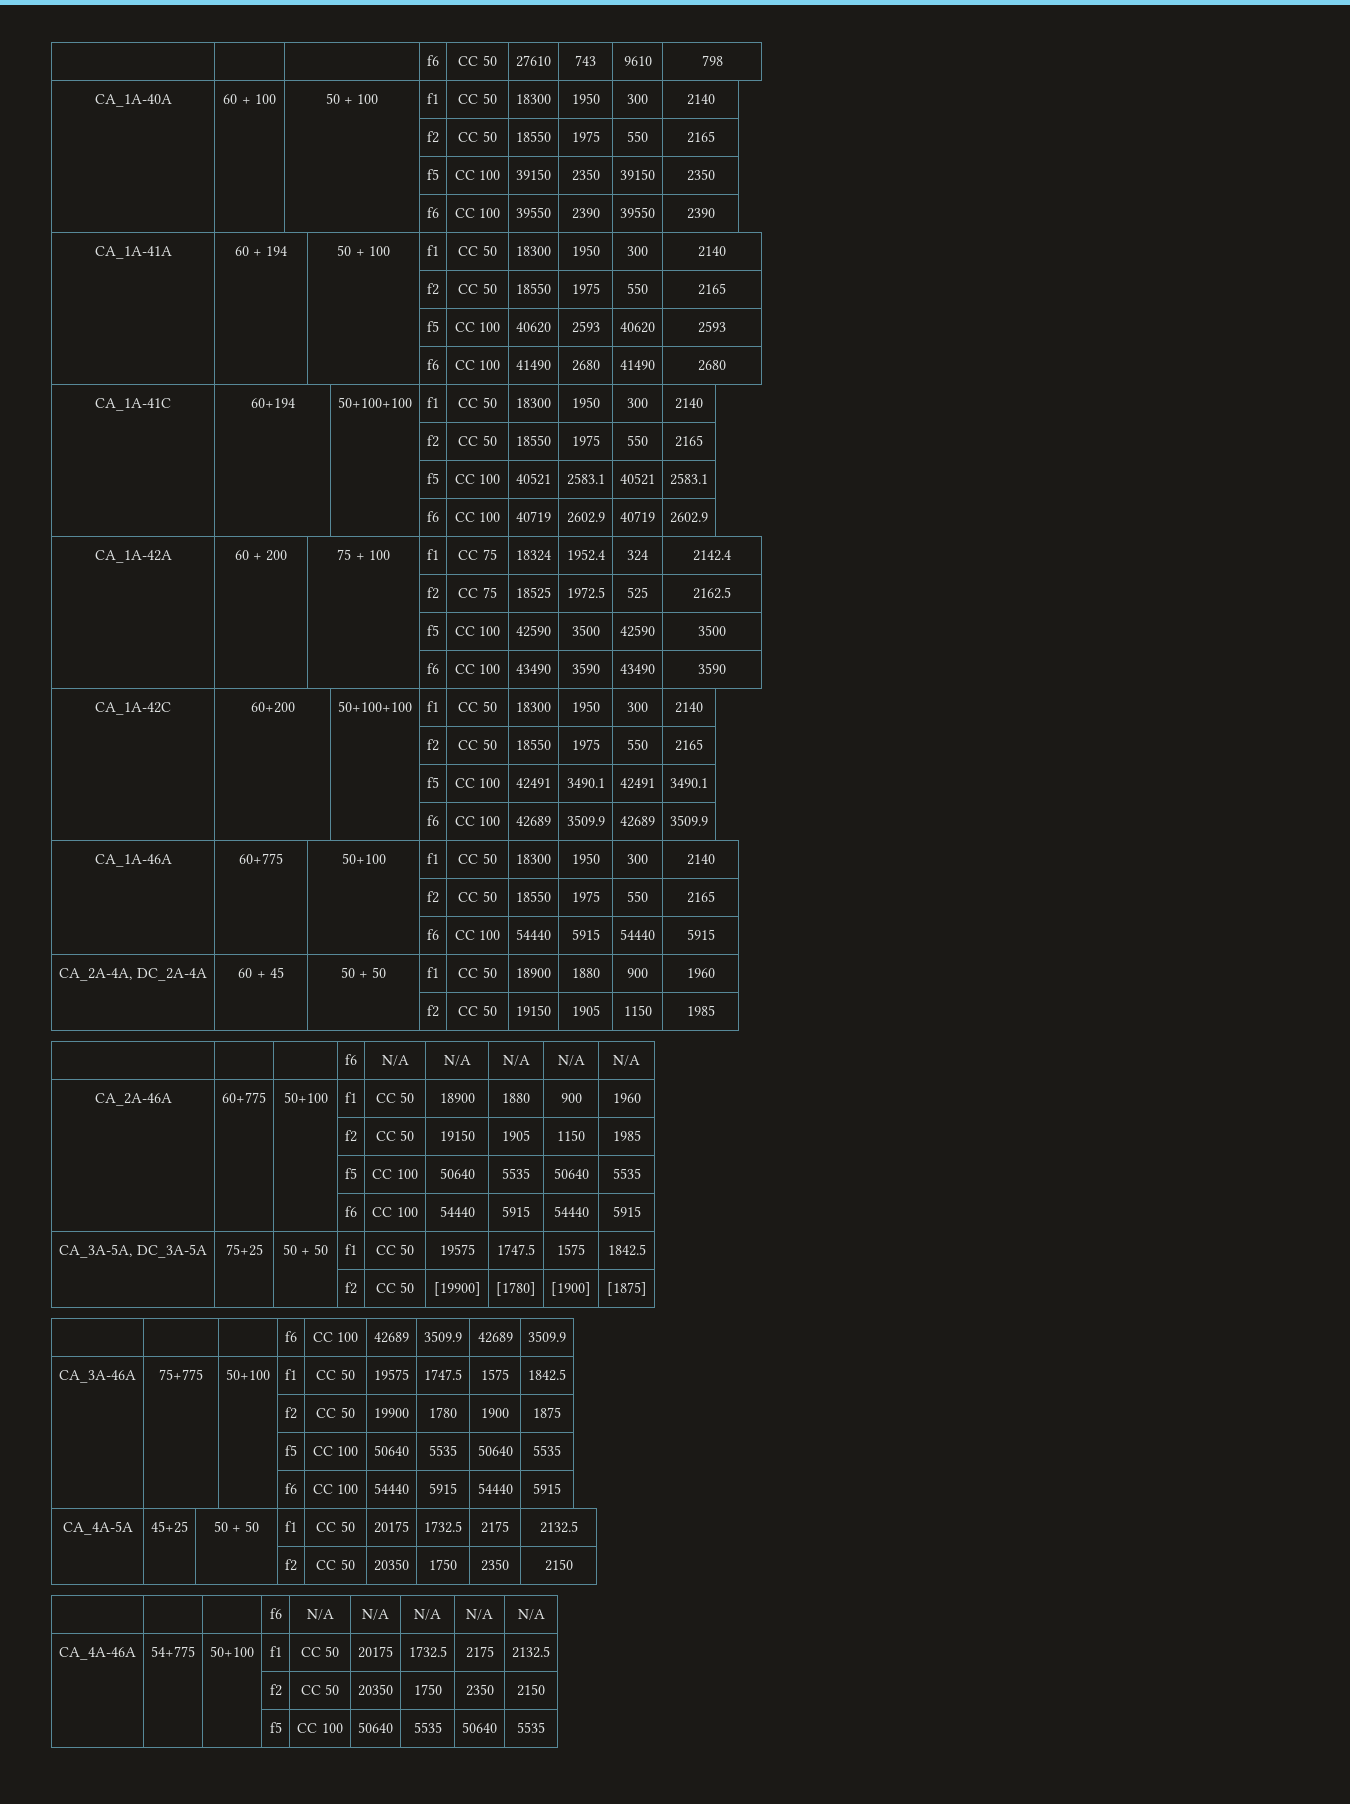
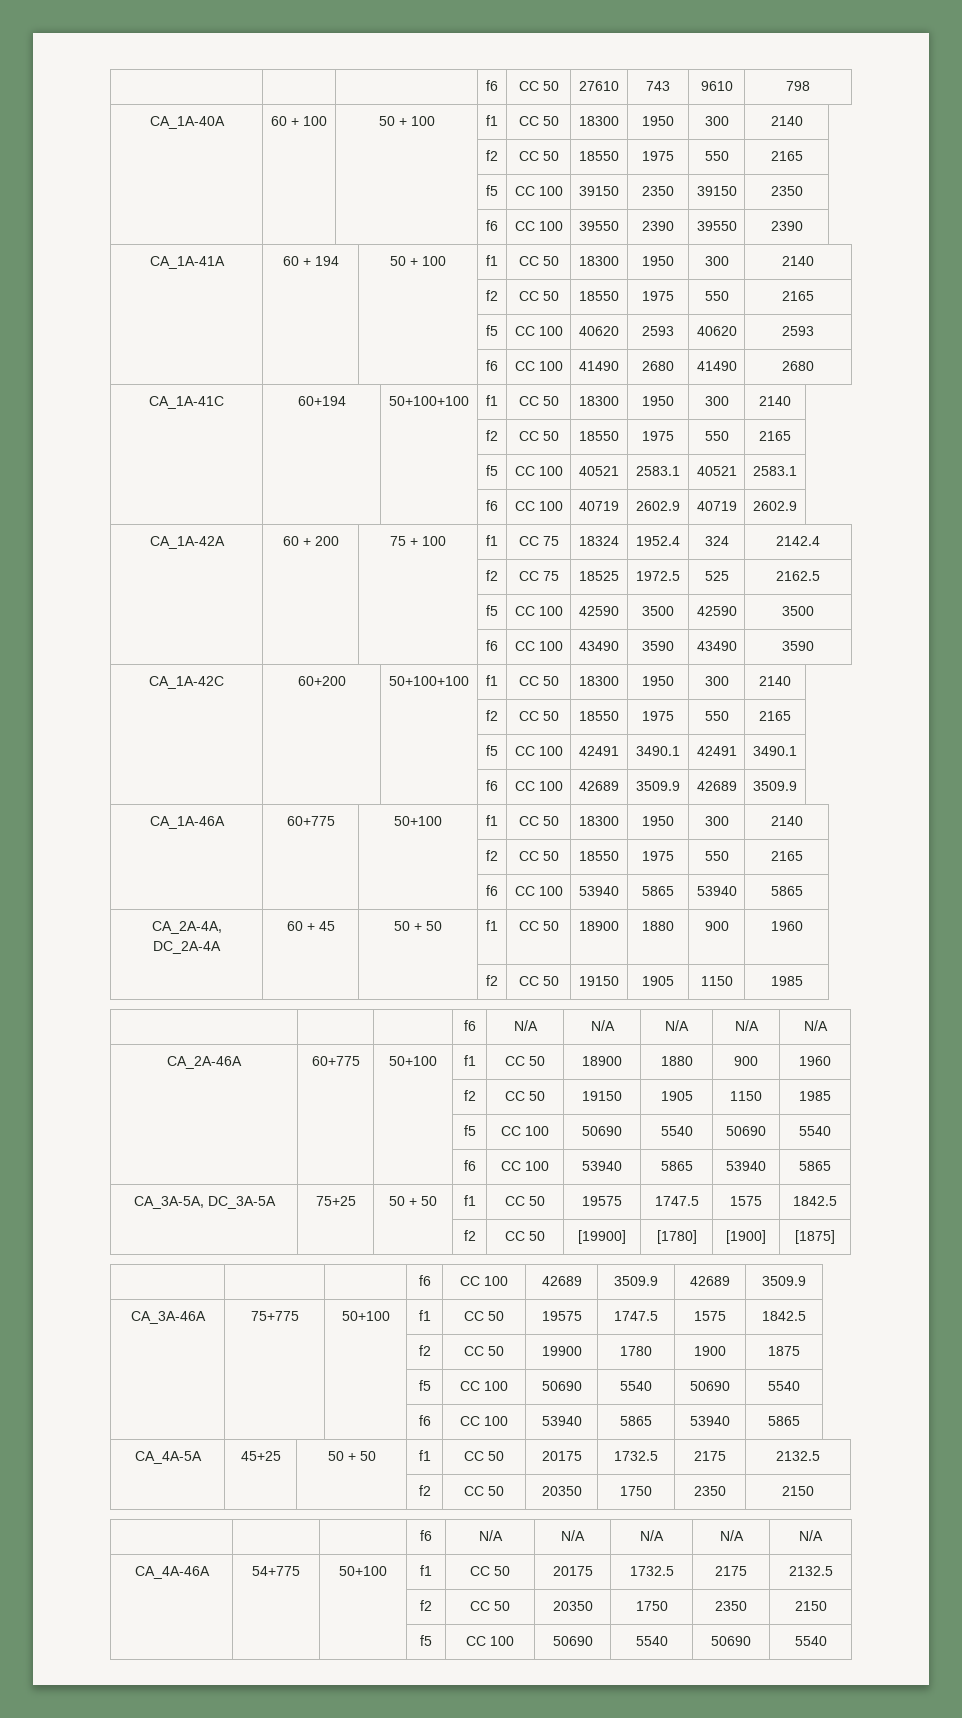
[516,929,551,940] [571,929,600,940] [620,929,655,940] [686,929,715,940] 54440 | 5915 | 54440 | 5915 -> [579,886,619,896] [642,886,674,896] [696,886,737,896] [770,886,803,896] 53940 | 5865 | 53940 | 5865
[439,1168,475,1179] [502,1168,530,1179] [553,1168,589,1179] [612,1168,641,1179] [345,1206,357,1217] [372,1207,418,1217] [439,1206,475,1217] [502,1206,530,1217] [553,1206,589,1217] [612,1206,641,1217] 50640 | 5535 | 50640 | 5535 // | | | f6 | CC 100 | 54440 | 5915 | 54440 | 5915 -> [582,1126,622,1136] [660,1126,693,1136] [726,1126,766,1136] [799,1126,831,1136] [463,1160,476,1171] [501,1161,549,1171] [582,1161,622,1171] [660,1161,693,1171] [726,1161,766,1171] [799,1161,831,1171] 50690 | 5540 | 50690 | 5540 // | | | f6 | CC 100 | 53940 | 5865 | 53940 | 5865
[374,1445,409,1456] [429,1445,457,1456] [477,1445,513,1456] [533,1445,561,1456] [285,1483,297,1494] [312,1484,359,1494] [374,1483,409,1494] [429,1483,457,1494] [477,1483,513,1494] [533,1483,561,1494] 50640 | 5535 | 50640 | 5535 // | | | f6 | CC 100 | 54440 | 5915 | 54440 | 5915 -> [541,1381,582,1391] [620,1381,652,1391] [690,1381,730,1391] [768,1381,800,1391] [418,1415,431,1426] [460,1416,508,1426] [541,1416,582,1426] [620,1416,652,1426] [690,1416,730,1426] [768,1416,800,1426] 50690 | 5540 | 50690 | 5540 // | | | f6 | CC 100 | 53940 | 5865 | 53940 | 5865
[358,1722,393,1733] [413,1722,442,1733] [462,1722,497,1733] [517,1722,545,1733] 50640 | 5535 | 50640 | 5535 -> [552,1636,593,1646] [635,1636,668,1646] [711,1636,751,1646] [794,1636,827,1646] 50690 | 5540 | 50690 | 5540

